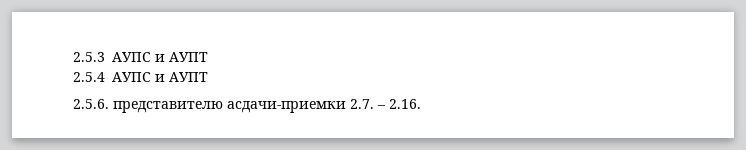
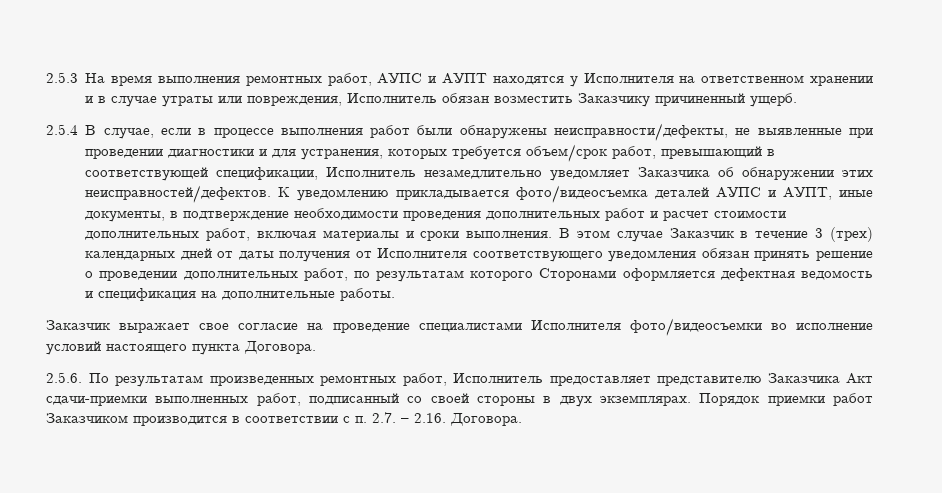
[112,52,208,62] [73,72,208,82] [73,99,346,113] АУПС и АУПТ // 2.5.4 АУПС и АУПТ // 2.5.6. представителю асдачи-приемки -> [85,73,874,87] [85,93,798,107] [46,123,873,141] [85,144,776,162] [85,167,873,181] [85,185,874,203] [85,208,787,222] [85,227,873,242] [85,248,873,262] [85,268,873,282] [85,288,396,301] [46,318,874,336] [46,341,316,355] [46,372,873,387] [46,393,874,407] [46,413,367,426] На время выполнения ремонтных работ, АУПС и АУПТ находятся у Исполнителя на ответственном хранении и в случае утраты или повреждения, Исполнитель обязан возместить Заказчику причиненный ущерб. // 2.5.4 В случае, если в процессе выполнения работ были обнаружены неисправности/дефекты, не выявленные при проведении диагностики и для устранения, которых требуется объем/срок работ, превышающий в соответствующей спецификации, Исполнитель незамедлительно уведомляет Заказчика об обнаружении этих неисправностей/дефектов. К уведомлению прикладывается фото/видеосъемка деталей АУПС и АУПТ, иные документы, в подтверждение необходимости проведения дополнительных работ и расчет стоимости дополнительных работ, включая материалы и сроки выполнения. В этом случае Заказчик в течение 3 (трех) календарных дней от даты получения от Исполнителя соответствующего уведомления обязан принять решение о проведении дополнительных работ, по результатам которого Сторонами оформляется дефектная ведомость и спецификация на дополнительные работы. // Заказчик выражает свое согласие на проведение специалистами Исполнителя фото/видеосъемки во исполнение условий настоящего пункта Договора. // 2.5.6. По результатам произведенных ремонтных работ, Исполнитель предоставляет представителю Заказчика Акт сдачи-приемки выполненных работ, подписанный со своей стороны в двух экземплярах. Порядок приемки работ Заказчиком производится в соответствии с п.
(421, 104) none -> [450,413,522,426] Договора.

